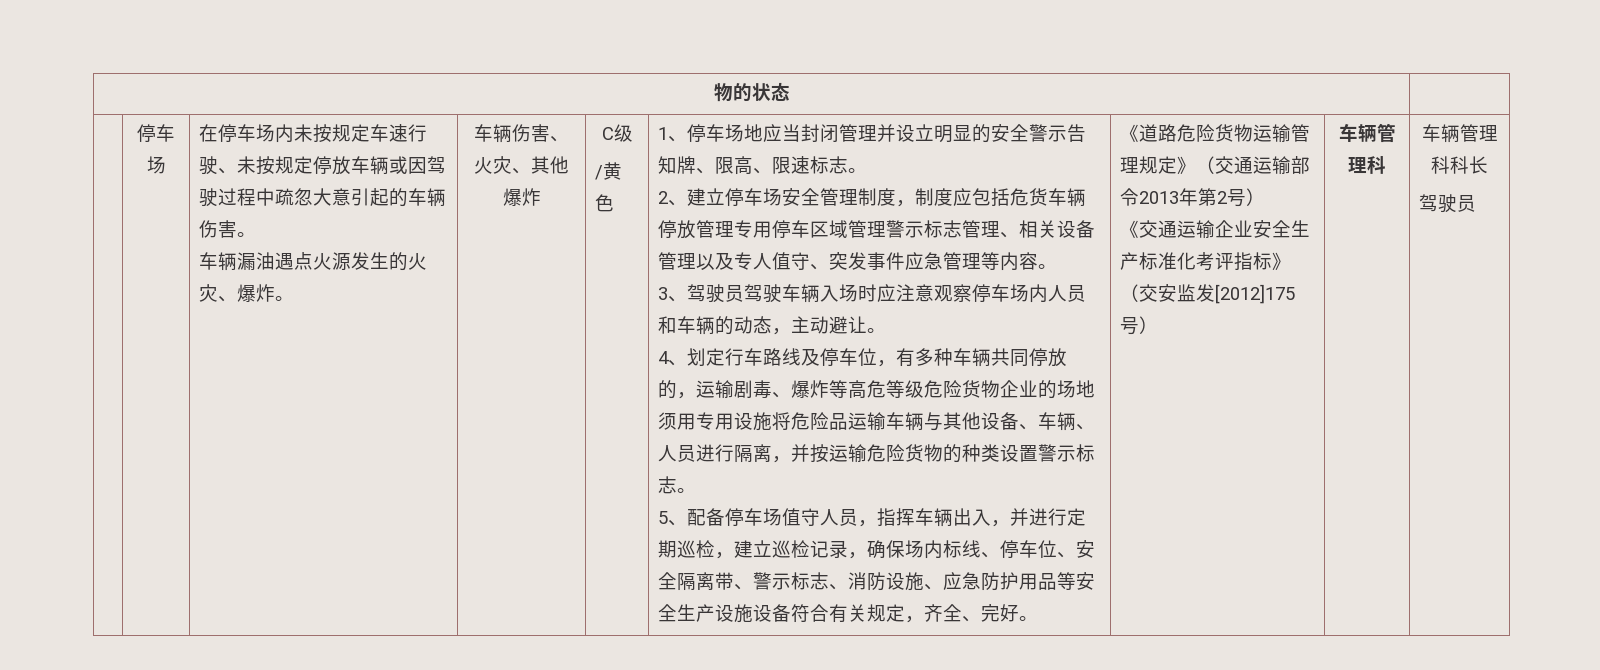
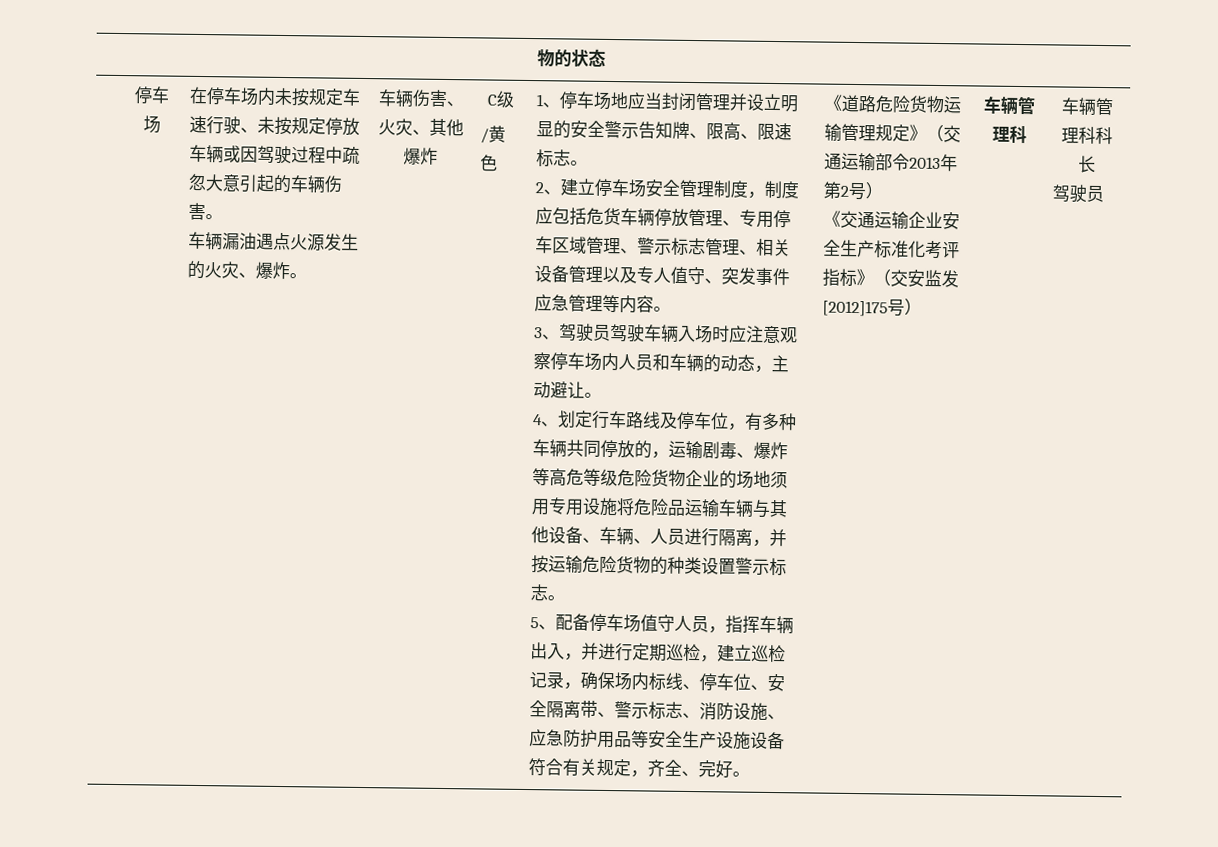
(734, 229) none -> [721,220,740,226] 、
(886, 229) none -> [619,248,638,254] 、

